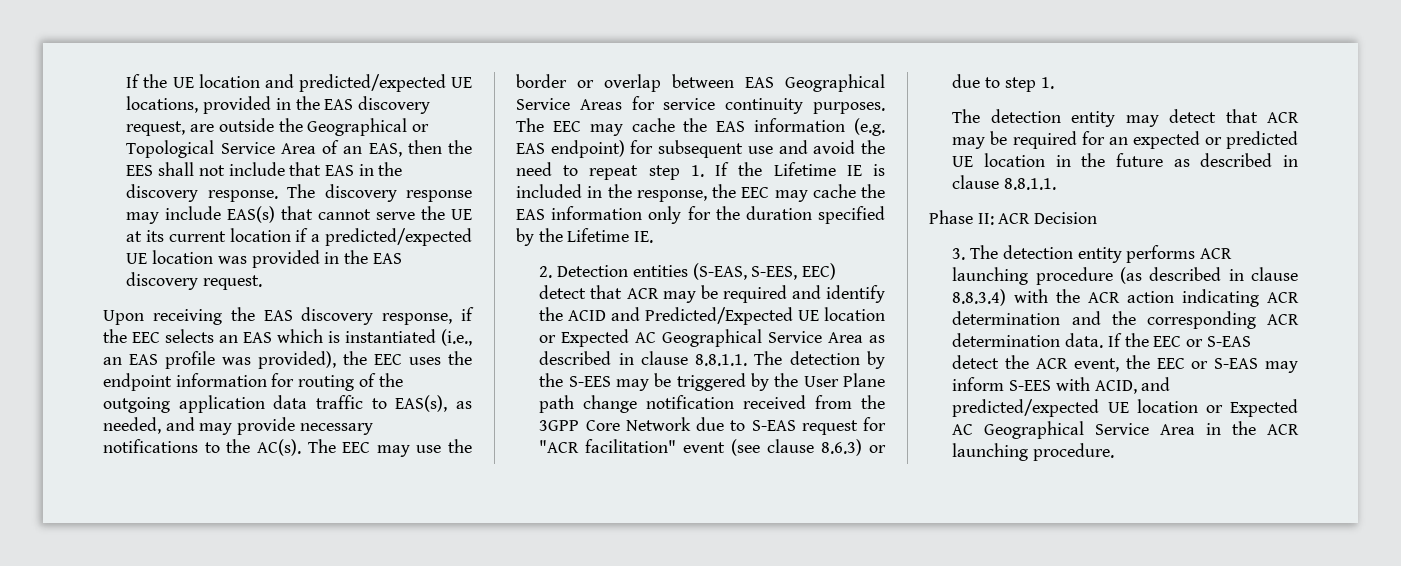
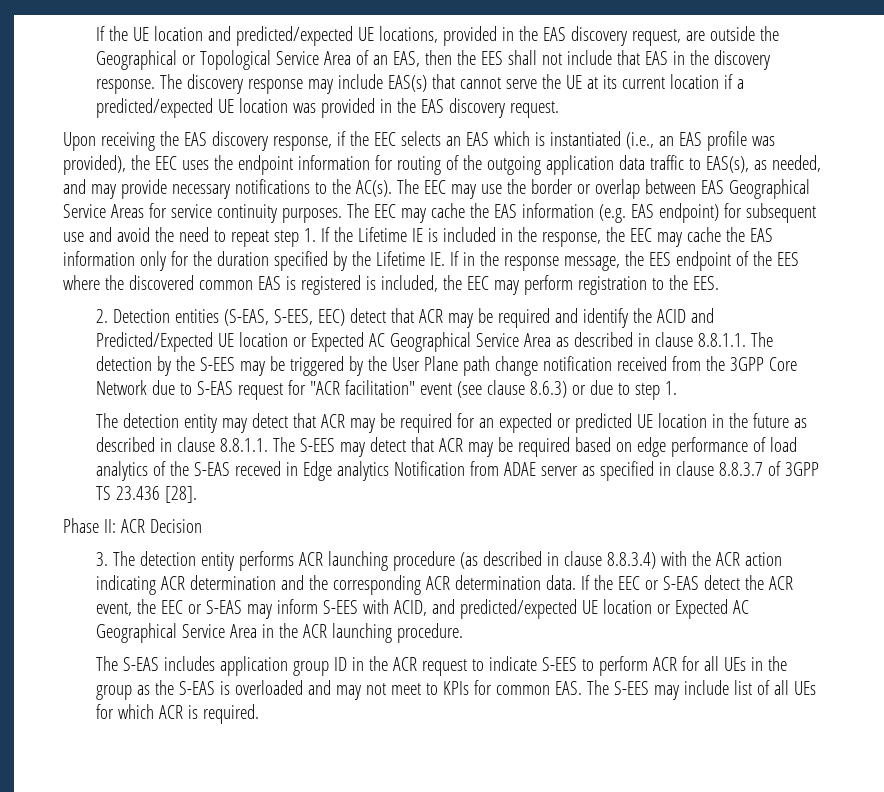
(654, 237) none -> [449,251,799,271] [63,275,719,295] If in the response message, the EES endpoint of the EES where the discovered common EAS is registered is included, the EEC may perform registration to the EES.
(1057, 184) none -> [272,437,797,457] [96,461,819,481] [96,486,197,503] The S-EES may detect that ACR may be required based on edge performance of load analytics of the S-EAS receved in Edge analytics Notification from ADAE server as specified in clause 8.8.3.7 of 3GPP TS 23.436 [28].
(1115, 452) none -> [96,656,787,676] [96,680,816,700] [96,704,259,724] // The S-EAS includes application group ID in the ACR request to indicate S-EES to perform ACR for all UEs in the group as the S-EAS is overloaded and may not meet to KPIs for common EAS. The S-EES may include list of all UEs for which ACR is required.

